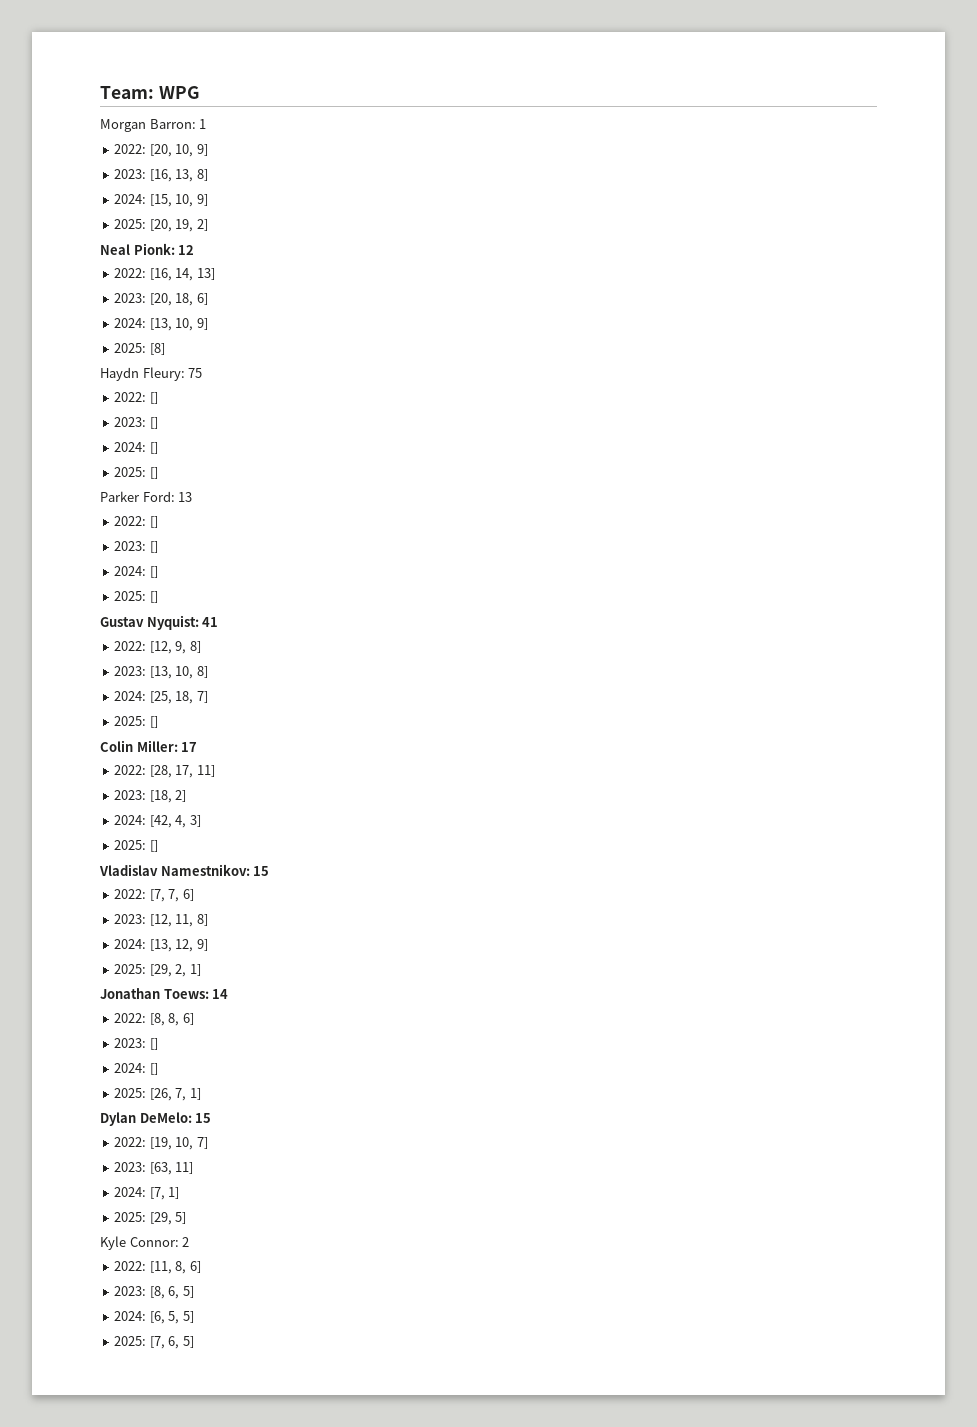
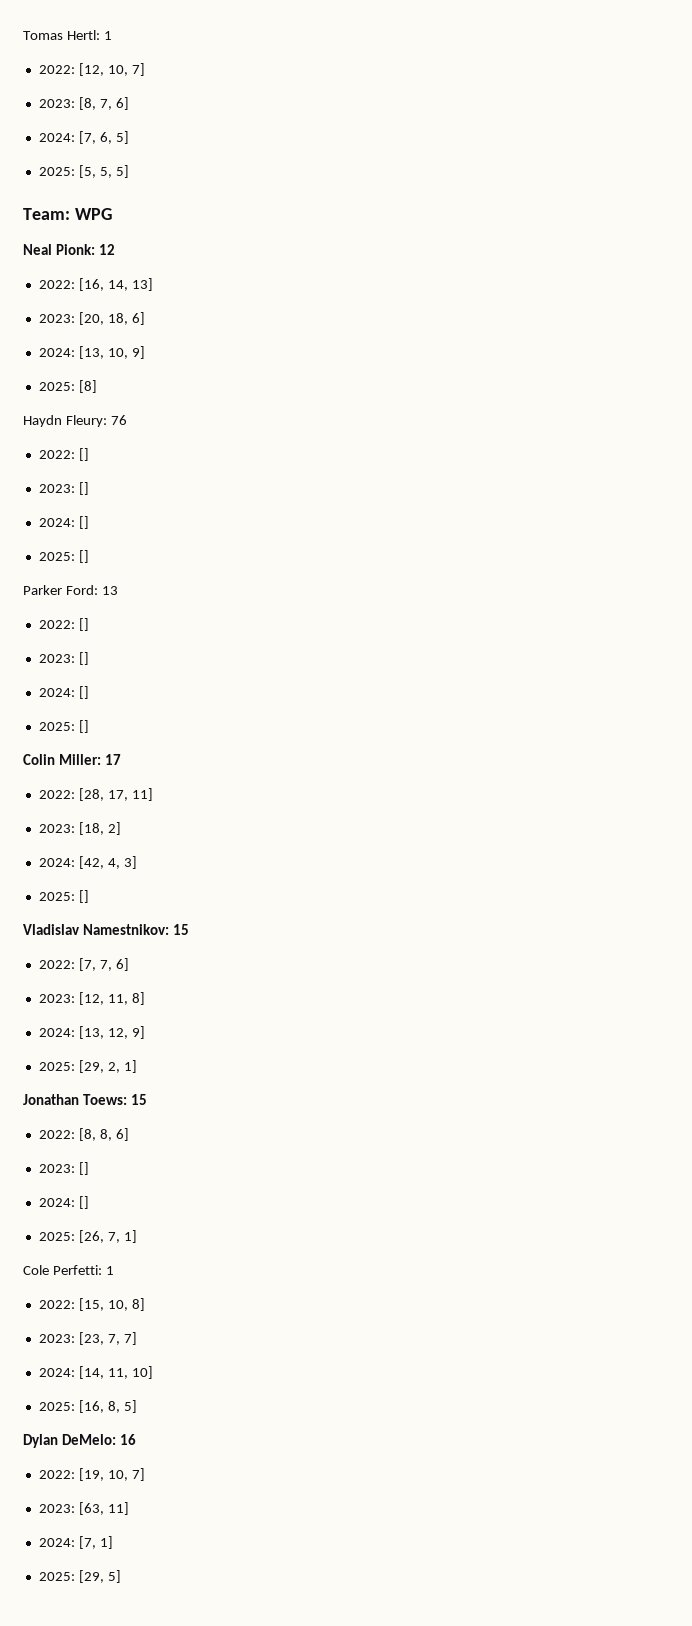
[100,86,200,99] [100,119,207,132] [114,144,208,157] [114,169,208,182] [114,194,208,207] [114,219,208,232] Team: WPG // Morgan Barron: 1 // 2022: [20, 10, 9] // 2023: [16, 13, 8] // 2024: [15, 10, 9] // 2025: [20, 19, 2] -> [23,30,112,40] [38,63,145,76] [38,97,129,110] [38,131,129,144] [38,165,129,178] [23,208,112,220] Tomas Hertl: 1 // 2022: [12, 10, 7] // 2023: [8, 7, 6] // 2024: [7, 6, 5] // 2025: [5, 5, 5] // Team: WPG
[188,368,203,378] 75 -> [110,415,127,425] 76
[100,615,219,630] [114,641,201,654] [114,666,208,679] [114,691,208,704] [114,716,158,728] // Gustav Nyquist: 41 // 2022: [12, 9, 8] // 2023: [13, 10, 8] // 2024: [25, 18, 7] // 2025: [] -> (89, 726) none
[212,989,229,999] 14 -> [130,1094,147,1105] 15
(201, 1094) none -> [23,1265,114,1275] [38,1298,145,1311] [38,1332,137,1345] [38,1366,153,1379] [38,1400,137,1413] // Cole Perfetti: 1 // 2022: [15, 10, 8] // 2023: [23, 7, 7] // 2024: [14, 11, 10] // 2025: [16, 8, 5]
[195,1113,212,1123] 15 -> [119,1434,136,1445] 16
[100,1236,190,1250] [114,1261,201,1274] [114,1286,194,1299] [114,1311,194,1324] [114,1336,194,1349] // Kyle Connor: 2 // 2022: [11, 8, 6] // 2023: [8, 6, 5] // 2024: [6, 5, 5] // 2025: [7, 6, 5] -> (121, 1576) none

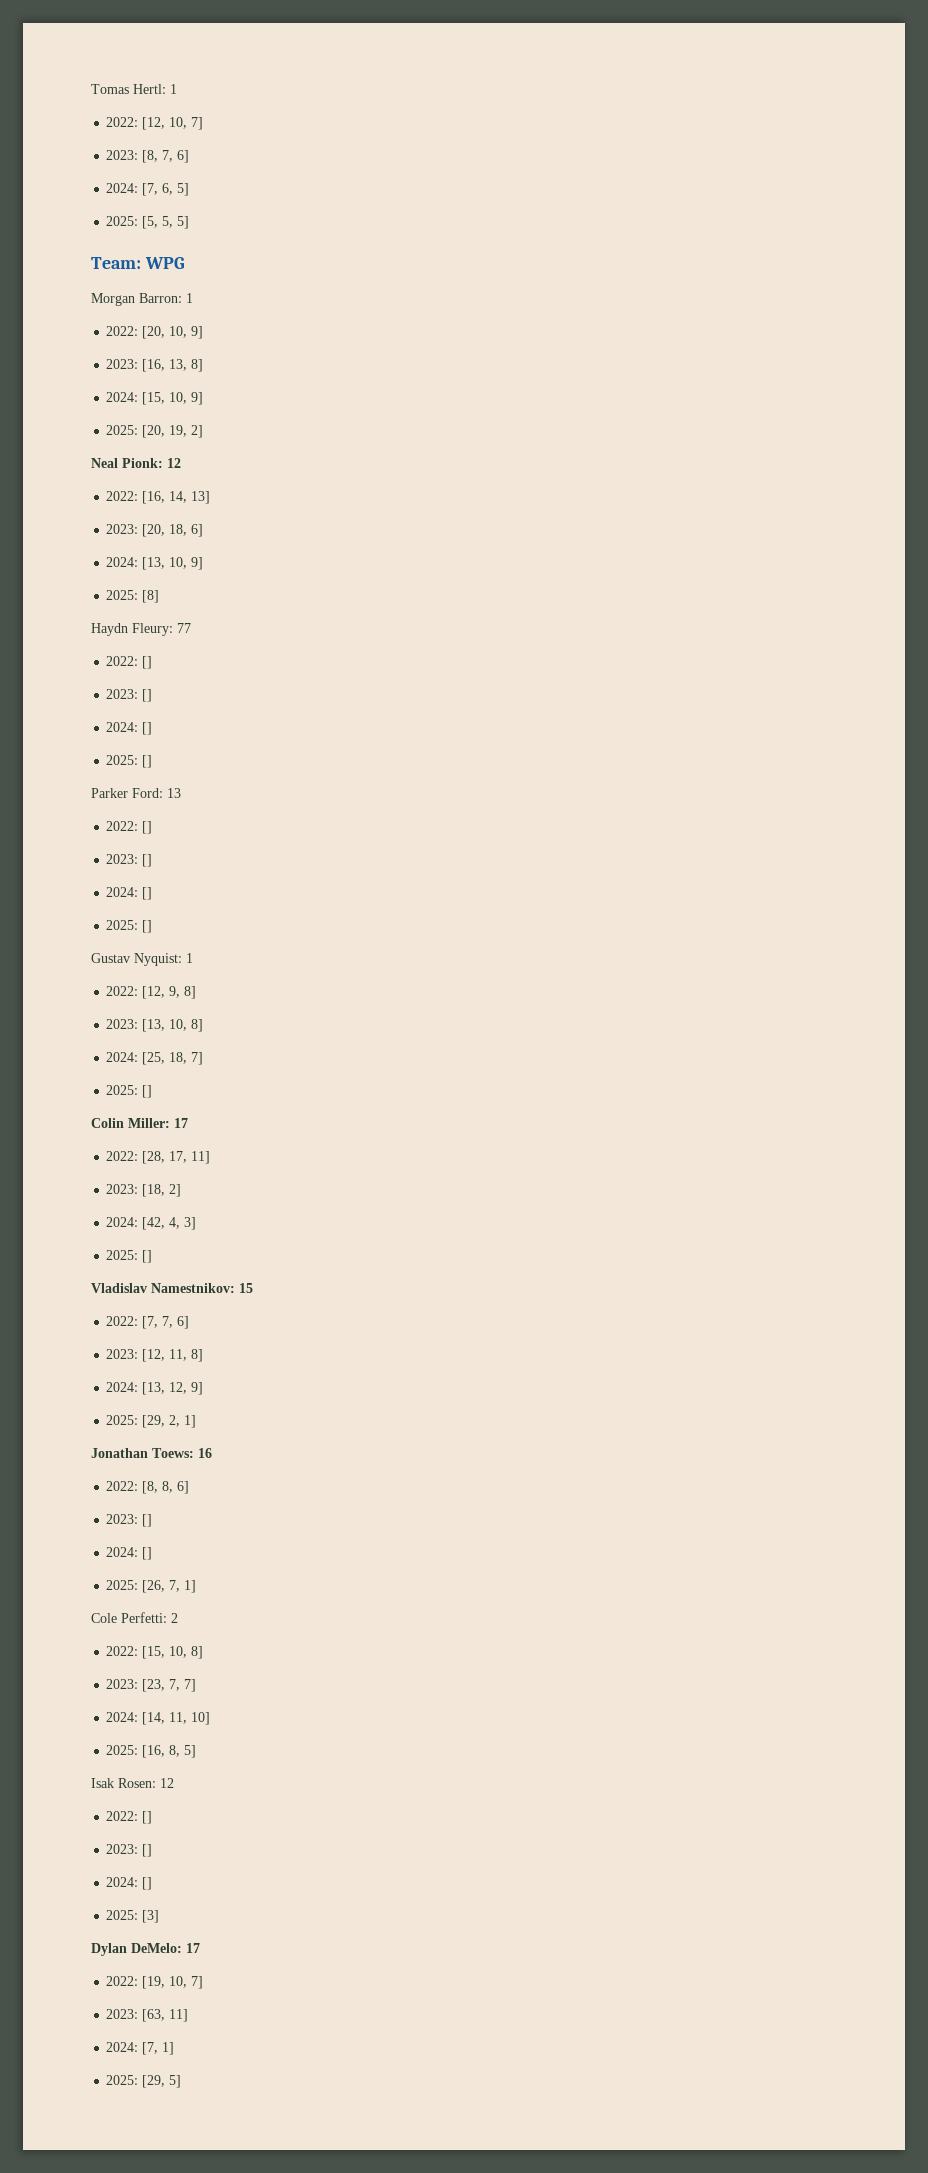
(112, 214) none -> [91,293,193,306] [106,326,204,339] [106,359,204,372] [106,392,204,405] [106,425,204,438] // Morgan Barron: 1 // 2022: [20, 10, 9] // 2023: [16, 13, 8] // 2024: [15, 10, 9] // 2025: [20, 19, 2]
[110,415,127,425] 76 -> [177,623,191,633] 77
(89, 726) none -> [91,953,193,966] [106,986,197,999] [106,1019,204,1032] [106,1052,204,1065] [106,1085,153,1098] // Gustav Nyquist: 1 // 2022: [12, 9, 8] // 2023: [13, 10, 8] // 2024: [25, 18, 7] // 2025: []
[130,1094,147,1105] 15 -> [198,1448,212,1458] 16
[105,1266,114,1275] 1 -> [171,1613,178,1623] 2
(137, 1406) none -> [91,1778,174,1788] [106,1811,153,1824] [106,1844,153,1857] [106,1877,153,1890] [106,1910,160,1923] // Isak Rosen: 12 // 2022: [] // 2023: [] // 2024: [] // 2025: [3]
[119,1434,136,1445] 16 -> [186,1943,200,1953] 17

